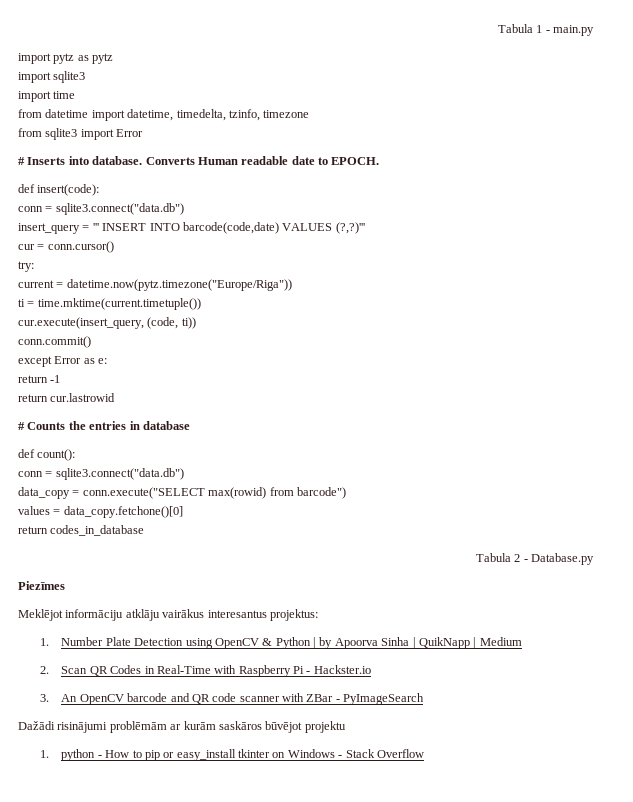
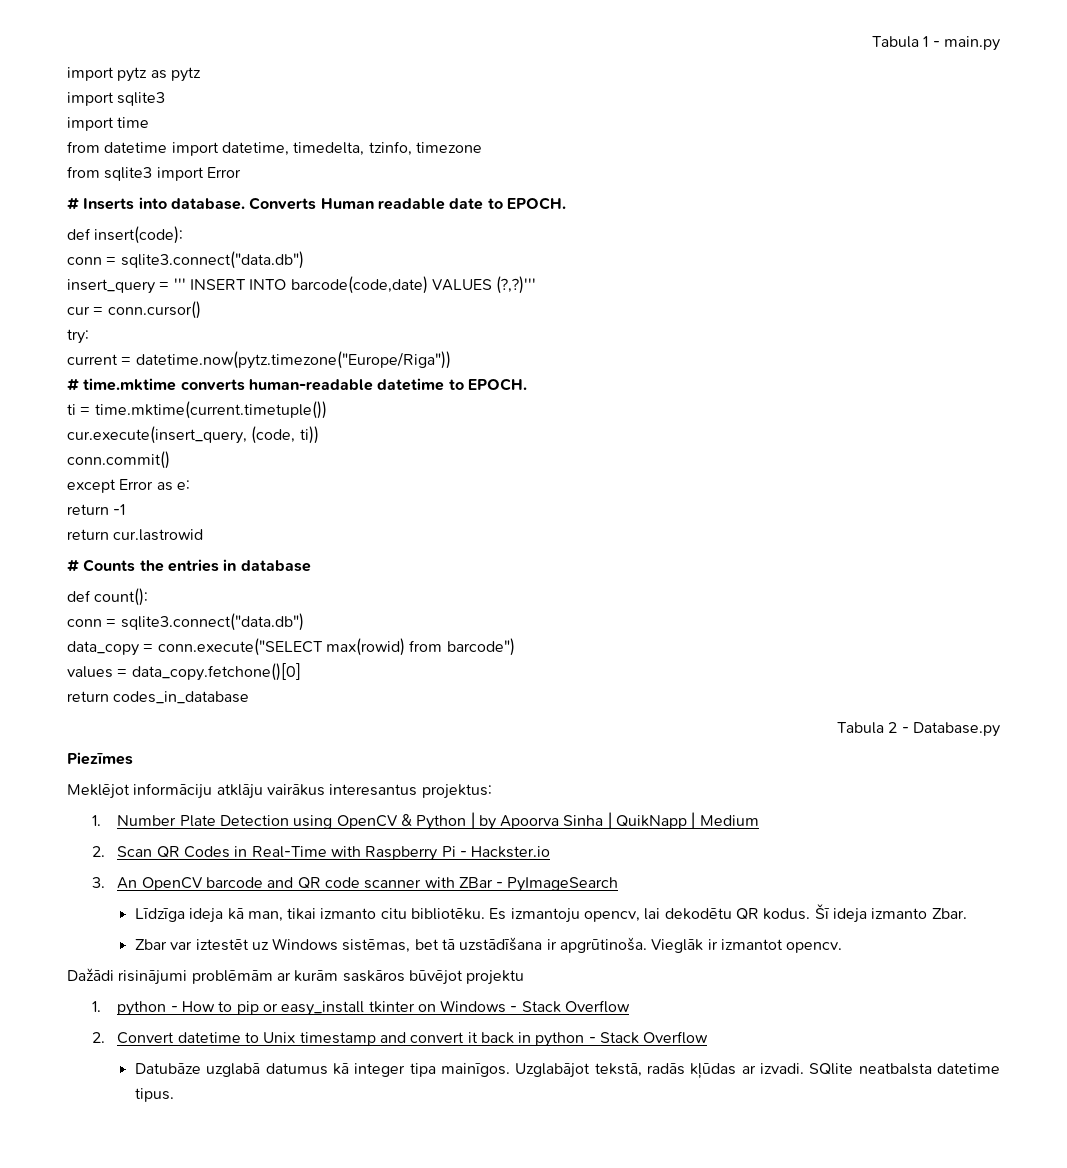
(292, 285) none -> [67,378,527,391] // # time.mktime converts human-readable datetime to EPOCH.
(425, 699) none -> [134,904,967,923] [134,937,843,953] // Līdzīga ideja kā man, tikai izmanto citu bibliotēku. Es izmantoju opencv, lai dekodētu QR kodus. Šī ideja izmanto Zbar. // Zbar var iztestēt uz Windows sistēmas, bet tā uzstādīšana ir apgrūtinoša. Vieglāk ir izmantot opencv.
(424, 753) none -> [92,1031,709,1047] [134,1063,1000,1079] [134,1088,174,1102] // 2. Convert datetime to Unix timestamp and convert it back in python - Stack Overflow // Datubāze uzglabā datumus kā integer tipa mainīgos. Uzglabājot tekstā, radās kļūdas ar izvadi. SQlite neatbalsta datetime tipus.

